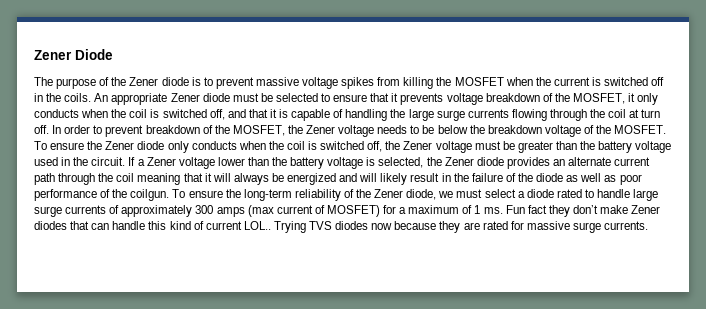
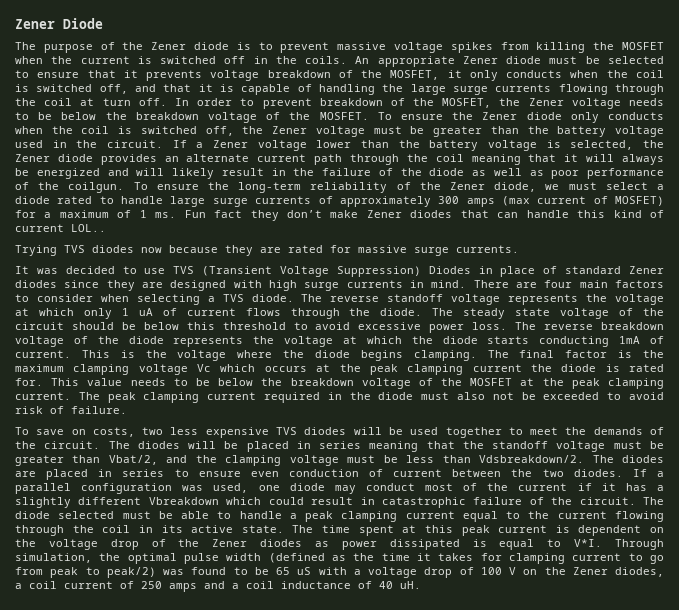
(271, 225) none -> (106, 228) //
(649, 225) none -> [15,266,664,277] [15,280,664,291] [15,294,664,305] [15,308,664,319] [15,322,664,333] [15,336,664,347] [15,350,664,361] [15,364,664,375] [15,378,664,389] [15,392,664,403] [15,406,127,414] [15,427,664,438] [15,441,664,452] [15,455,664,466] [15,469,664,480] [15,483,664,494] [15,497,664,508] [15,511,664,522] [15,525,664,536] [15,539,664,550] [15,553,664,564] [15,567,664,578] [15,581,421,592] // It was decided to use TVS (Transient Voltage Suppression) Diodes in place of standard Zener diodes since they are designed with high surge currents in mind. There are four main factors to consider when selecting a TVS diode. The reverse standoff voltage represents the voltage at which only 1 uA of current flows through the diode. The steady state voltage of the circuit should be below this threshold to avoid excessive power loss. The reverse breakdown voltage of the diode represents the voltage at which the diode starts conducting 1mA of current. This is the voltage where the diode begins clamping. The final factor is the maximum clamping voltage Vc which occurs at the peak clamping current the diode is rated for. This value needs to be below the breakdown voltage of the MOSFET at the peak clamping current. The peak clamping current required in the diode must also not be exceeded to avoid risk of failure. // To save on costs, two less expensive TVS diodes will be used together to meet the demands of the circuit. The diodes will be placed in series meaning that the standoff voltage must be greater than Vbat/2, and the clamping voltage must be less than Vdsbreakdown/2. The diodes are placed in series to ensure even conduction of current between the two diodes. If a parallel configuration was used, one diode may conduct most of the current if it has a slightly different Vbreakdown which could result in catastrophic failure of the circuit. The diode selected must be able to handle a peak clamping current equal to the current flowing through the coil in its active state. The time spent at this peak current is dependent on the voltage drop of the Zener diodes as power dissipated is equal to V*I. Through simulation, the optimal pulse width (defined as the time it takes for clamping current to go from peak to peak/2) was found to be 65 uS with a voltage drop of 100 V on the Zener diodes, a coil current of 250 amps and a coil inductance of 40 uH.

